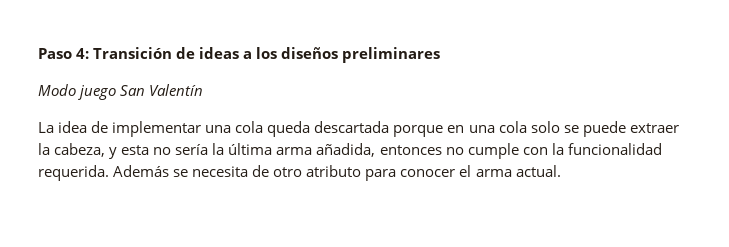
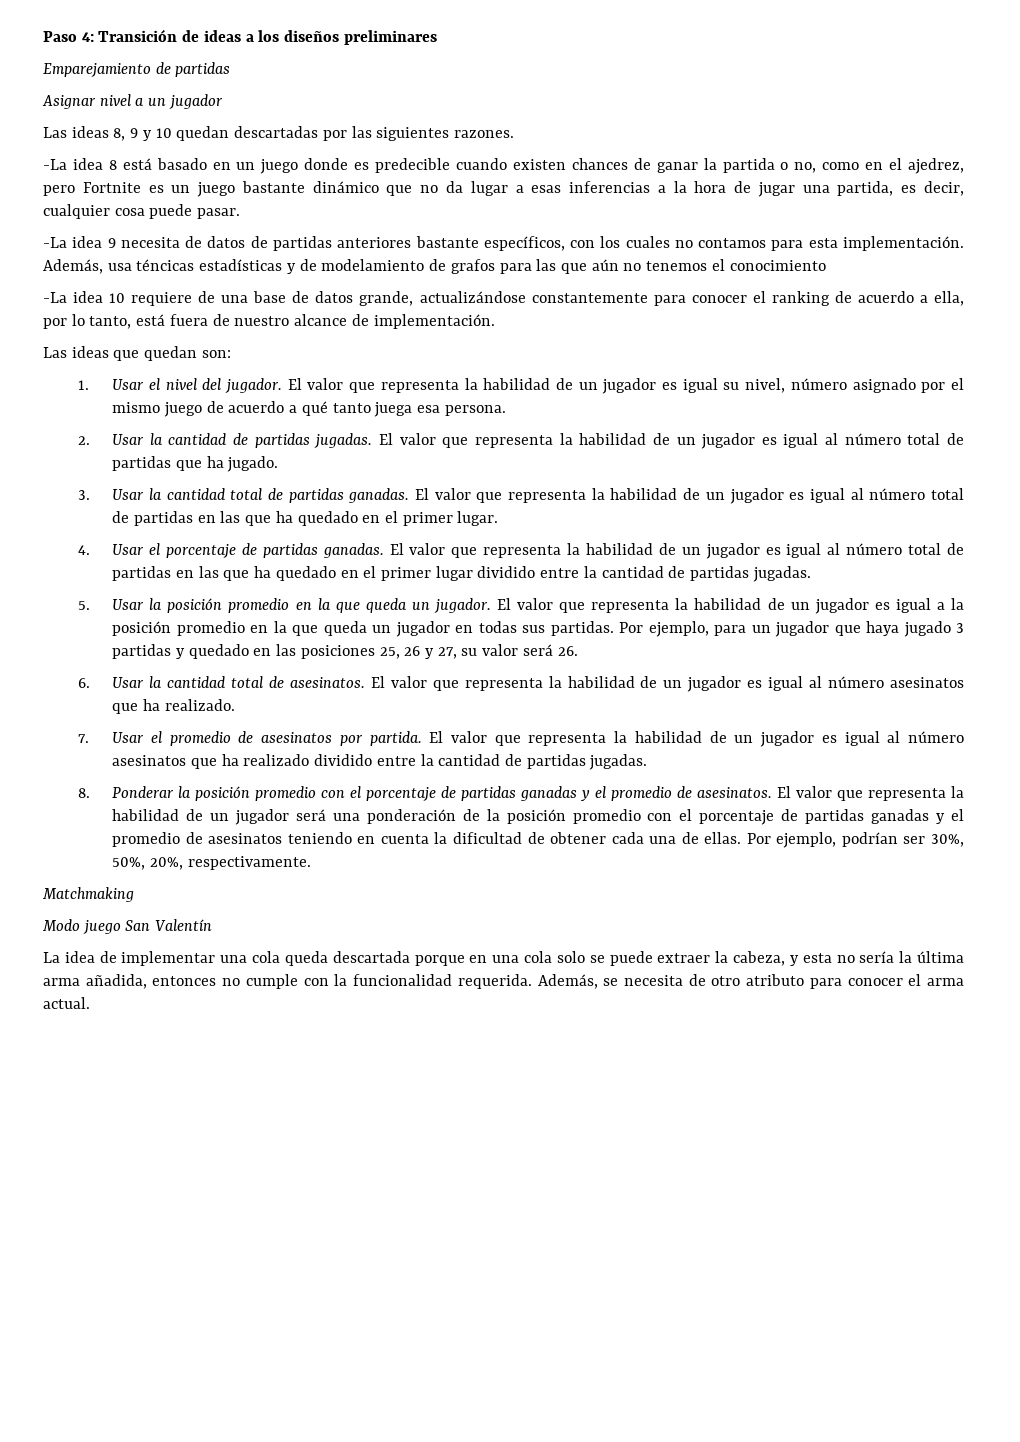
(441, 55) none -> [43,62,231,77] [42,94,223,109] [43,126,514,141] [43,158,965,174] [43,181,964,197] [43,204,241,219] [43,236,965,251] [43,259,826,274] [43,291,965,306] [43,314,495,329] [43,346,231,361] [77,378,965,394] [112,401,506,417] [77,433,964,449] [112,456,279,472] [77,488,965,504] [112,511,499,526] [77,543,964,559] [112,566,811,582] [77,598,964,614] [112,621,964,637] [112,644,578,659] [77,676,965,692] [112,699,235,714] [77,731,965,747] [112,754,648,770] [77,786,964,801] [112,809,965,825] [112,832,964,848] [112,856,311,870] [42,887,134,902] // Emparejamiento de partidas // Asignar nivel a un jugador // Las ideas 8, 9 y 10 quedan descartadas por las siguientes razones. // -La idea 8 está basado en un juego donde es predecible cuando existen chances de ganar la partida o no, como en el ajedrez, pero Fortnite es un juego bastante dinámico que no da lugar a esas inferencias a la hora de jugar una partida, es decir, cualquier cosa puede pasar. // -La idea 9 necesita de datos de partidas anteriores bastante específicos, con los cuales no contamos para esta implementación. Además, usa téncicas estadísticas y de modelamiento de grafos para las que aún no tenemos el conocimiento // -La idea 10 requiere de una base de datos grande, actualizándose constantemente para conocer el ranking de acuerdo a ella, por lo tanto, está fuera de nuestro alcance de implementación. // Las ideas que quedan son: // 1. Usar el nivel del jugador. El valor que representa la habilidad de un jugador es igual su nivel, número asignado por el mismo juego de acuerdo a qué tanto juega esa persona. // 2. Usar la cantidad de partidas jugadas. El valor que representa la habilidad de un jugador es igual al número total de partidas que ha jugado. // 3. Usar la cantidad total de partidas ganadas. El valor que representa la habilidad de un jugador es igual al número total de partidas en las que ha quedado en el primer lugar. // 4. Usar el porcentaje de partidas ganadas. El valor que representa la habilidad de un jugador es igual al número total de partidas en las que ha quedado en el primer lugar dividido entre la cantidad de partidas jugadas. // 5. Usar la posición promedio en la que queda un jugador. El valor que representa la habilidad de un jugador es igual a la posición promedio en la que queda un jugador en todas sus partidas. Por ejemplo, para un jugador que haya jugado 3 partidas y quedado en las posiciones 25, 26 y 27, su valor será 26. // 6. Usar la cantidad total de asesinatos. El valor que representa la habilidad de un jugador es igual al número asesinatos que ha realizado. // 7. Usar el promedio de asesinatos por partida. El valor que representa la habilidad de un jugador es igual al número asesinatos que ha realizado dividido entre la cantidad de partidas jugadas. // 8. Ponderar la posición promedio con el porcentaje de partidas ganadas y el promedio de asesinatos. El valor que representa la habilidad de un jugador será una ponderación de la posición promedio con el porcentaje de partidas ganadas y el promedio de asesinatos teniendo en cuenta la dificultad de obtener cada una de ellas. Por ejemplo, podrían ser 30%, 50%, 20%, respectivamente. // Matchmaking
[113,165,170,177] Además -> [537,974,598,989] Además,

